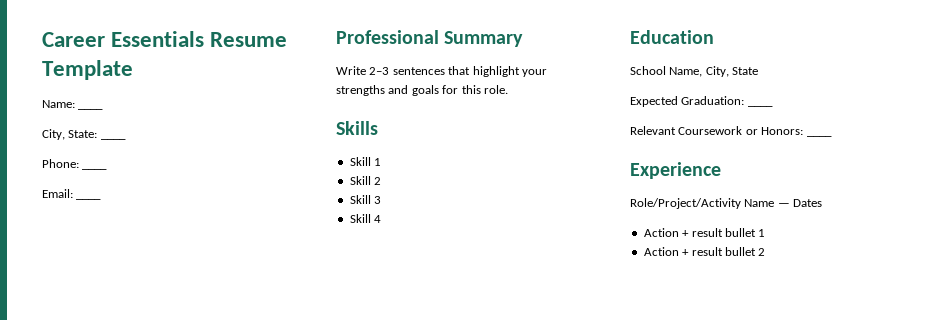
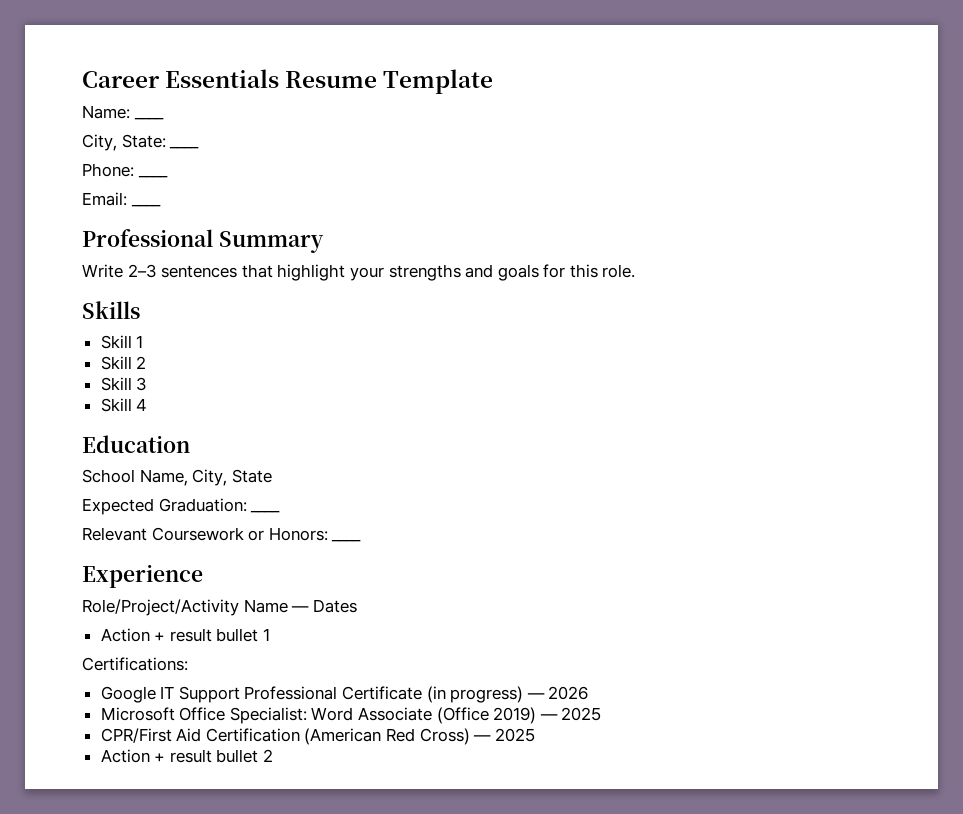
(766, 233) none -> [82,657,188,671] [100,686,589,703] [100,707,602,724] [100,728,535,745] // Certifications: // Google IT Support Professional Certificate (in progress) — 2026 // Microsoft Office Specialist: Word Associate (Office 2019) — 2025 // CPR/First Aid Certification (American Red Cross) — 2025

